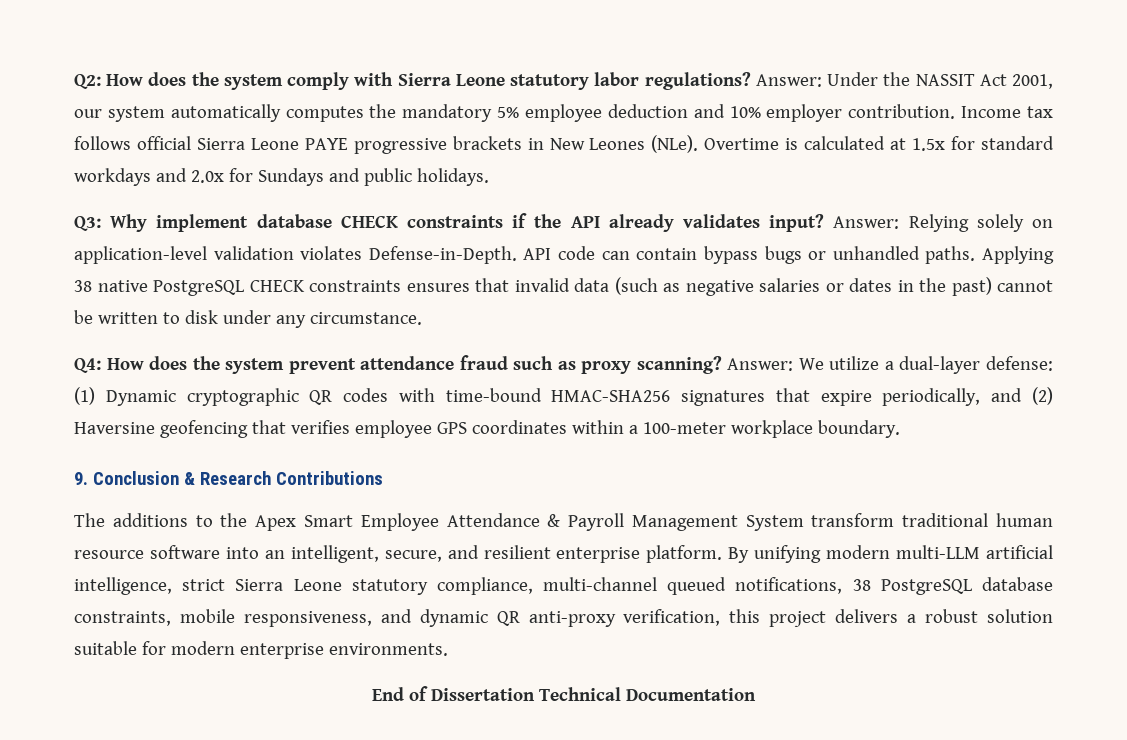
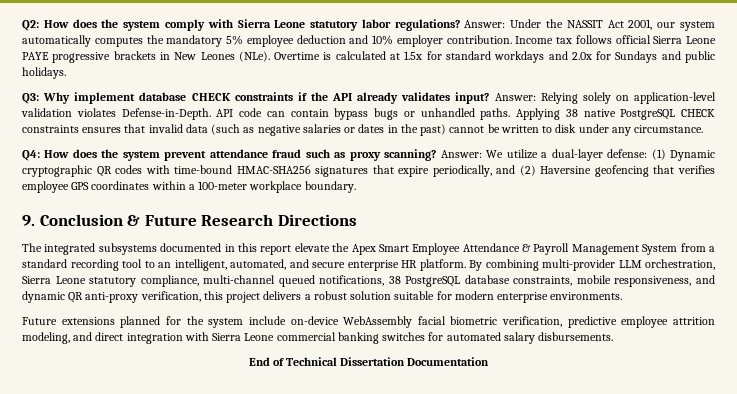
[199,471,383,485] [74,513,213,527] Research Contributions // The additions to -> [144,214,357,226] [22,243,330,255] Future Research Directions // The integrated subsystems documented in this report elevate
[811,513,1053,527] [74,545,1053,563] [74,577,226,595] transform traditional human resource software into an intelligent, secure, and resilient enterprise platform. By unifying modern multi-LLM artificial intelligence, strict -> [680,243,716,252] [22,259,715,271] from a standard recording tool to an intelligent, automated, and secure enterprise HR platform. By combining multi-provider LLM orchestration,
(448, 649) none -> [22,316,715,328] [22,332,614,344] // Future extensions planned for the system include on-device WebAssembly facial biometric verification, predictive employee attrition modeling, and direct integration with Sierra Leone commercial banking switches for automated salary disbursements.
[431,687,621,701] Dissertation Technical -> [286,357,406,366] Technical Dissertation

